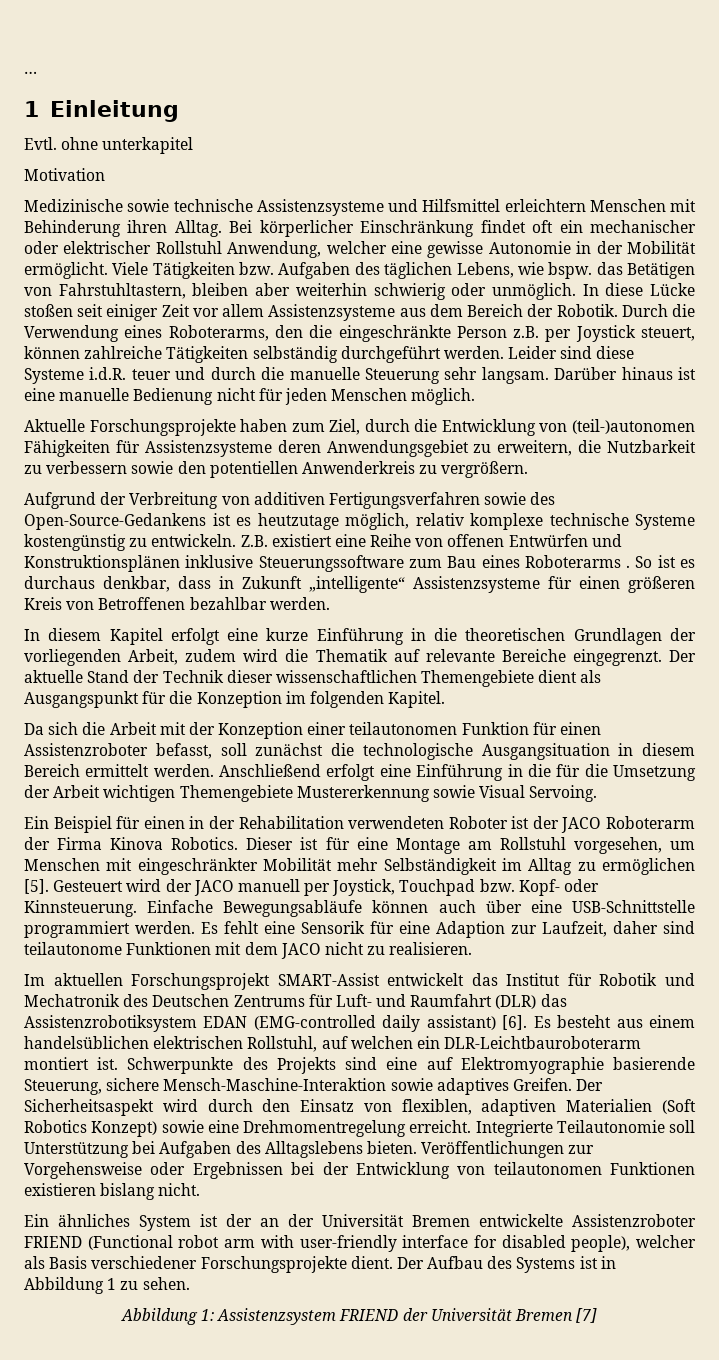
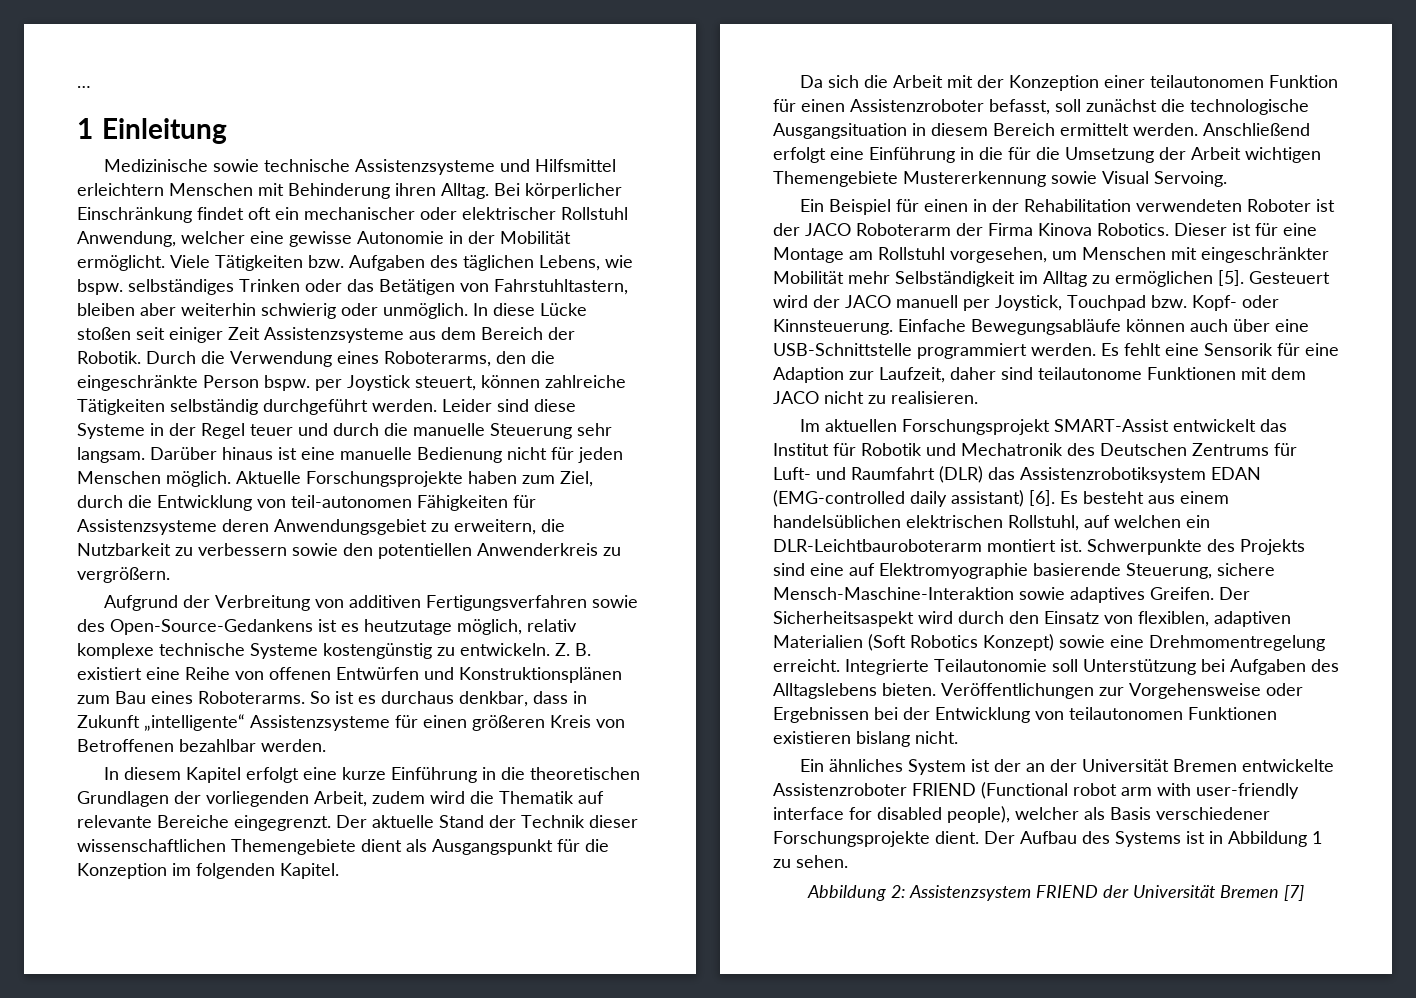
[24,137,194,154] [24,168,105,181] // Evtl. ohne unterkapitel // Motivation -> (227, 131) none
(593, 270) none -> [128,279,342,295] selbständiges Trinken oder
[192,304,265,317] vor allem -> (260, 333) none
[513,326,540,338] z.B. -> [264,375,310,391] bspw.
[89,367,127,380] i.d.R. -> [150,423,245,439] in der Regel
(476, 396) // -> (231, 479) none
[571,419,695,434] (teil-)autonomen -> [291,495,412,508] teil-autonomen
[240,535,268,547] Z.B. -> [555,643,591,656] Z. B.
[185,555,404,572] inklusive Steuerungssoftware -> (622, 675) none
[524,555,631,568] Roboterarms . -> [198,691,305,704] Roboterarms.
[201,1309,215,1321] 1: -> [891,885,906,898] 2:

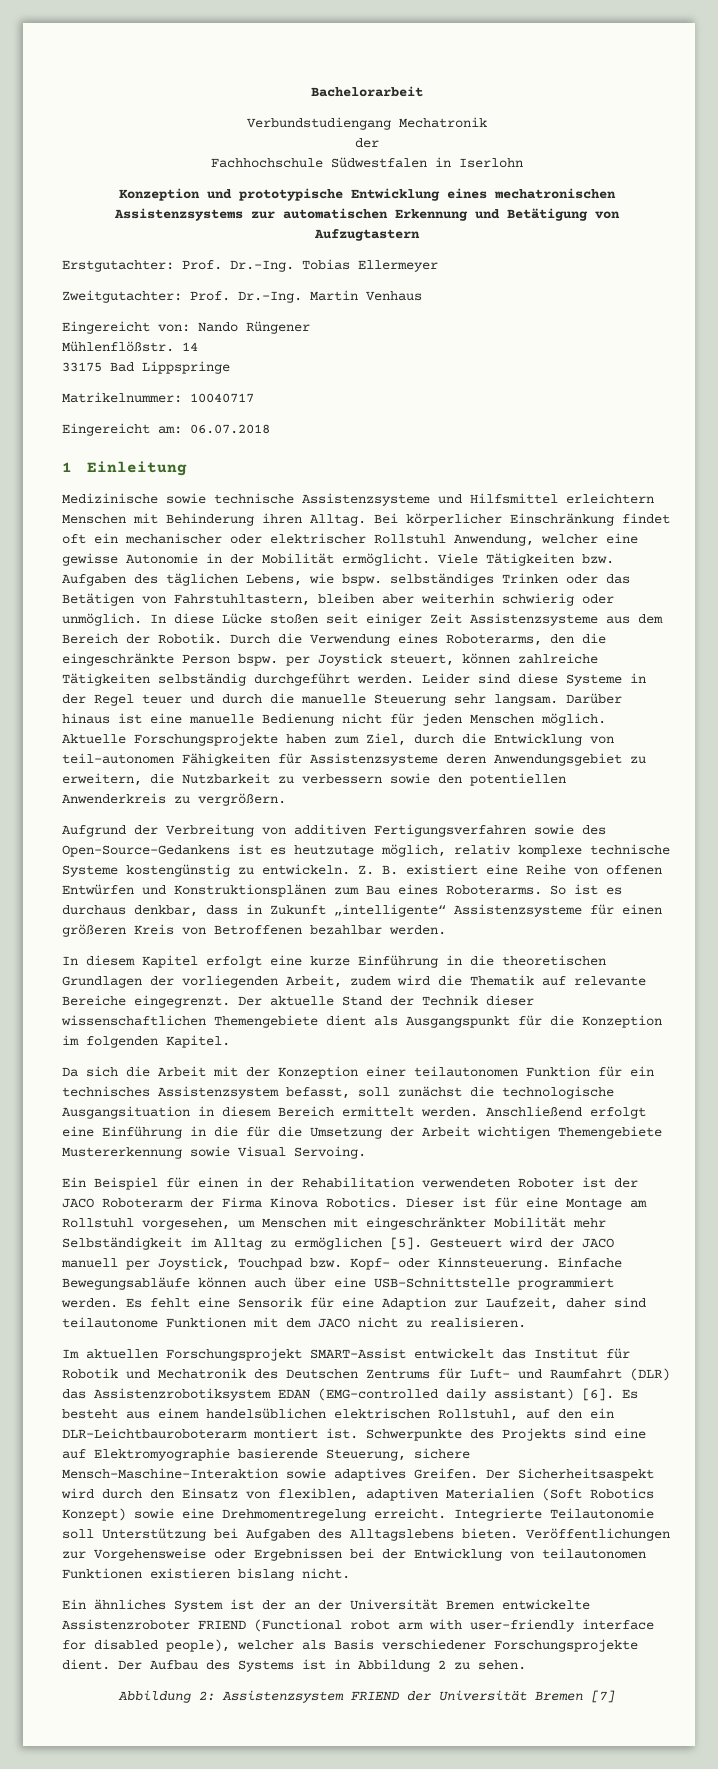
[77,86,91,88] … -> [311,86,423,97] [247,117,487,130] [355,138,379,148] [211,157,523,168] [119,188,616,201] [114,208,620,221] [314,229,420,241] [62,259,438,272] [62,290,422,303] [62,321,310,334] [62,341,198,352] [62,361,230,374] [62,392,254,403] [62,423,270,436] Bachelorarbeit // Verbundstudiengang Mechatronik // der // Fachhochschule Südwestfalen in Iserlohn // Konzeption und prototypische Entwicklung eines mechatronischen Assistenzsystems zur automatischen Erkennung und Betätigung von Aufzugtastern // Erstgutachter: Prof. Dr.-Ing. Tobias Ellermeyer // Zweitgutachter: Prof. Dr.-Ing. Martin Venhaus // Eingereicht von: Nando Rüngener // Mühlenflößstr. 14 // 33175 Bad Lippspringe // Matrikelnummer: 10040717 // Eingereicht am: 06.07.2018
[801,99,984,112] einen Assistenzroboter -> [630,1066,654,1077] [62,1086,279,1099] ein technisches Assistenzsystem
[1114,515,1181,528] welchen -> [558,1409,582,1419] den
[1312,831,1322,844] 1 -> [438,1660,446,1669] 2

